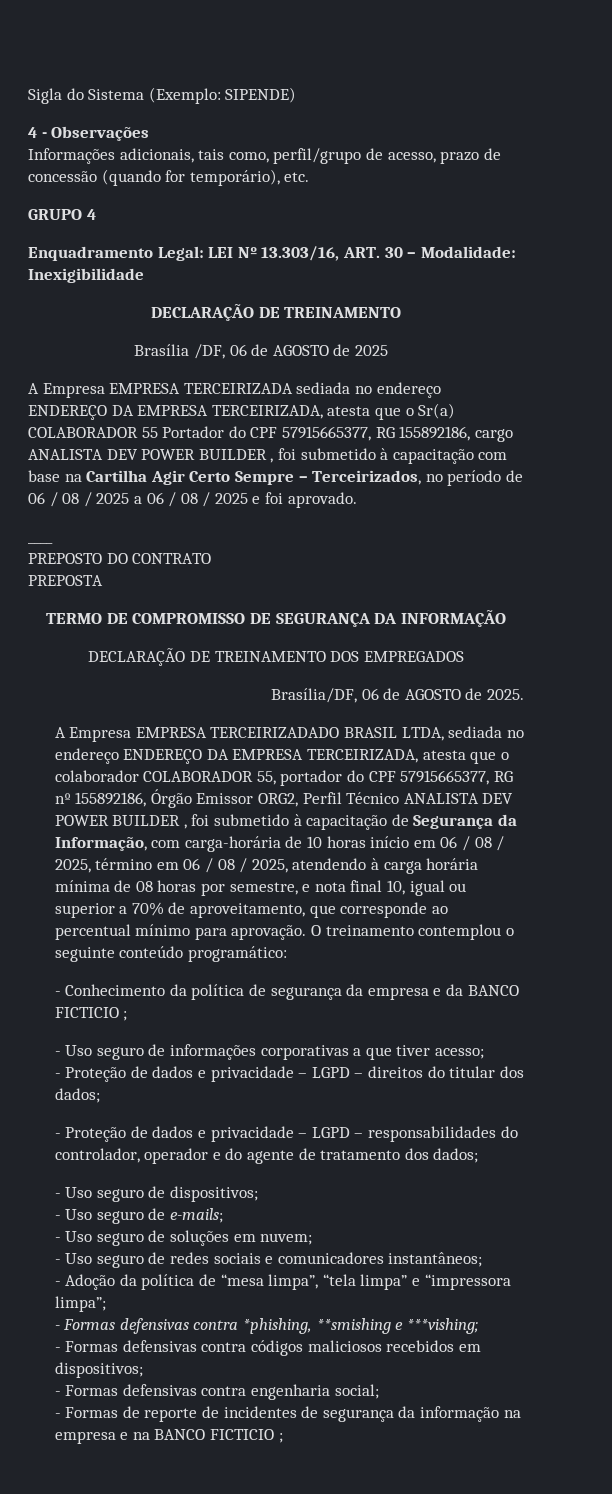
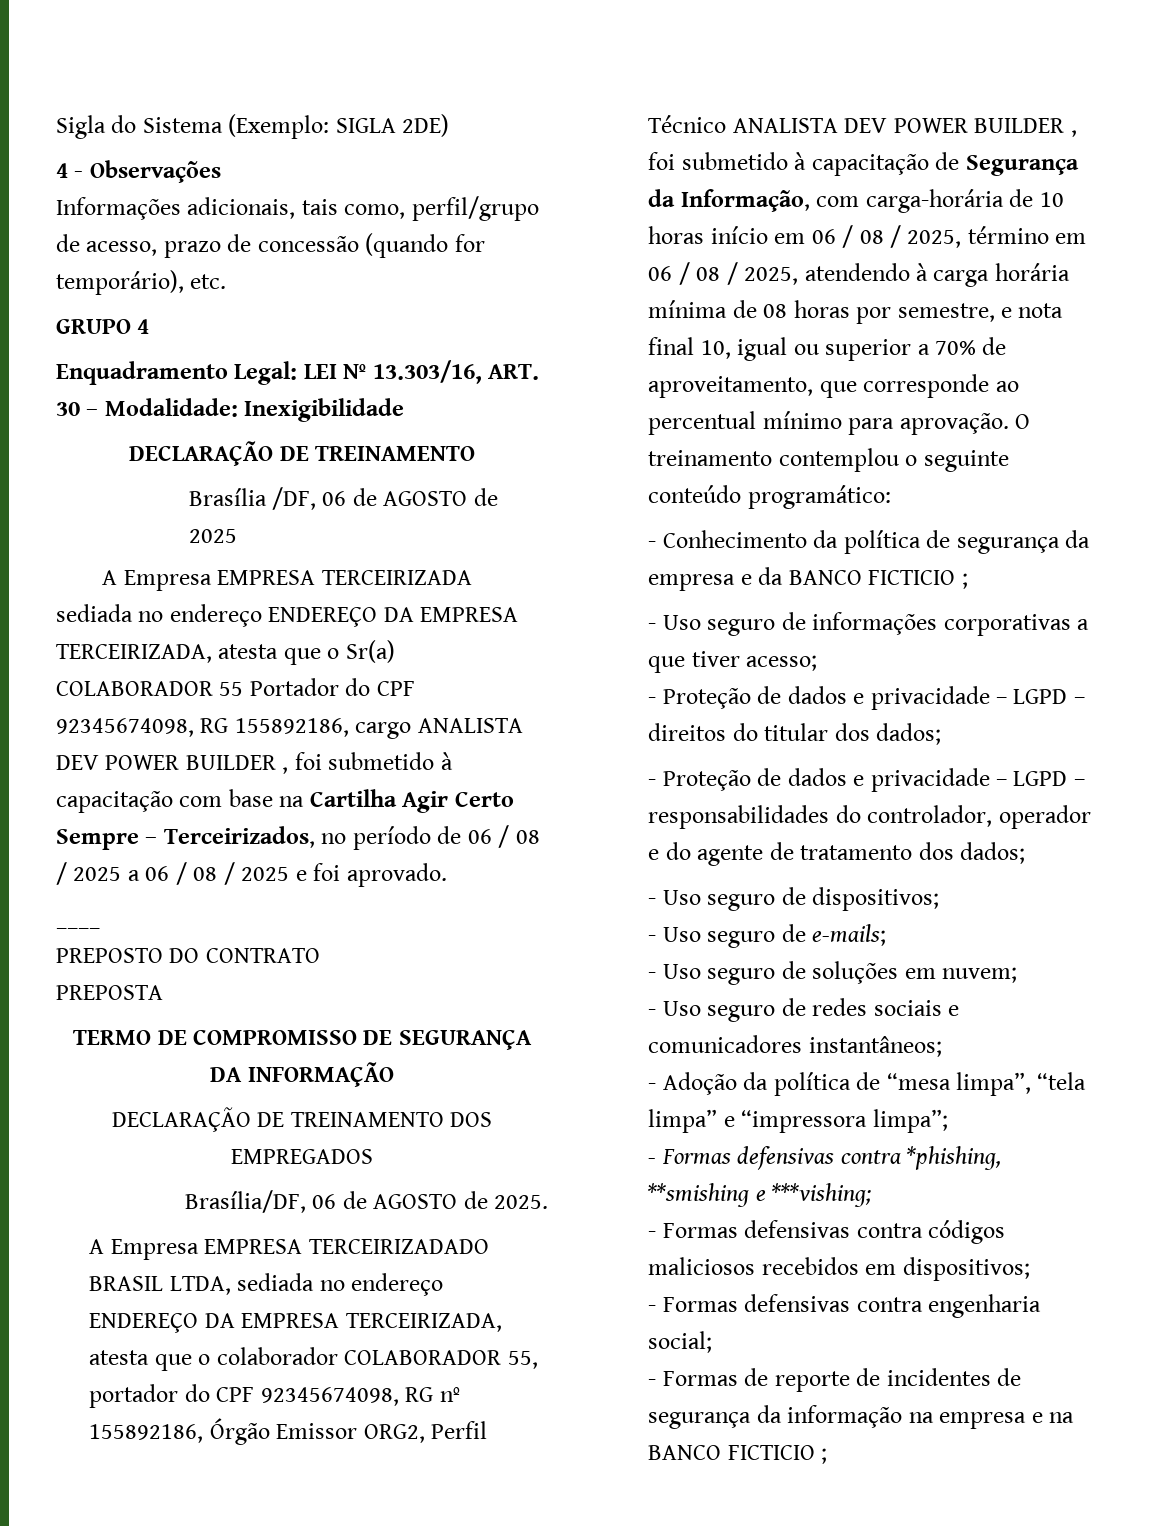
[225,87,297,103] SIPENDE) -> [335,114,450,137] SIGLA 2DE)
[281,426,371,441] 57915665377, -> [56,718,194,737] 92345674098,
[400,770,490,785] 57915665377, -> [260,1387,399,1406] 92345674098,

